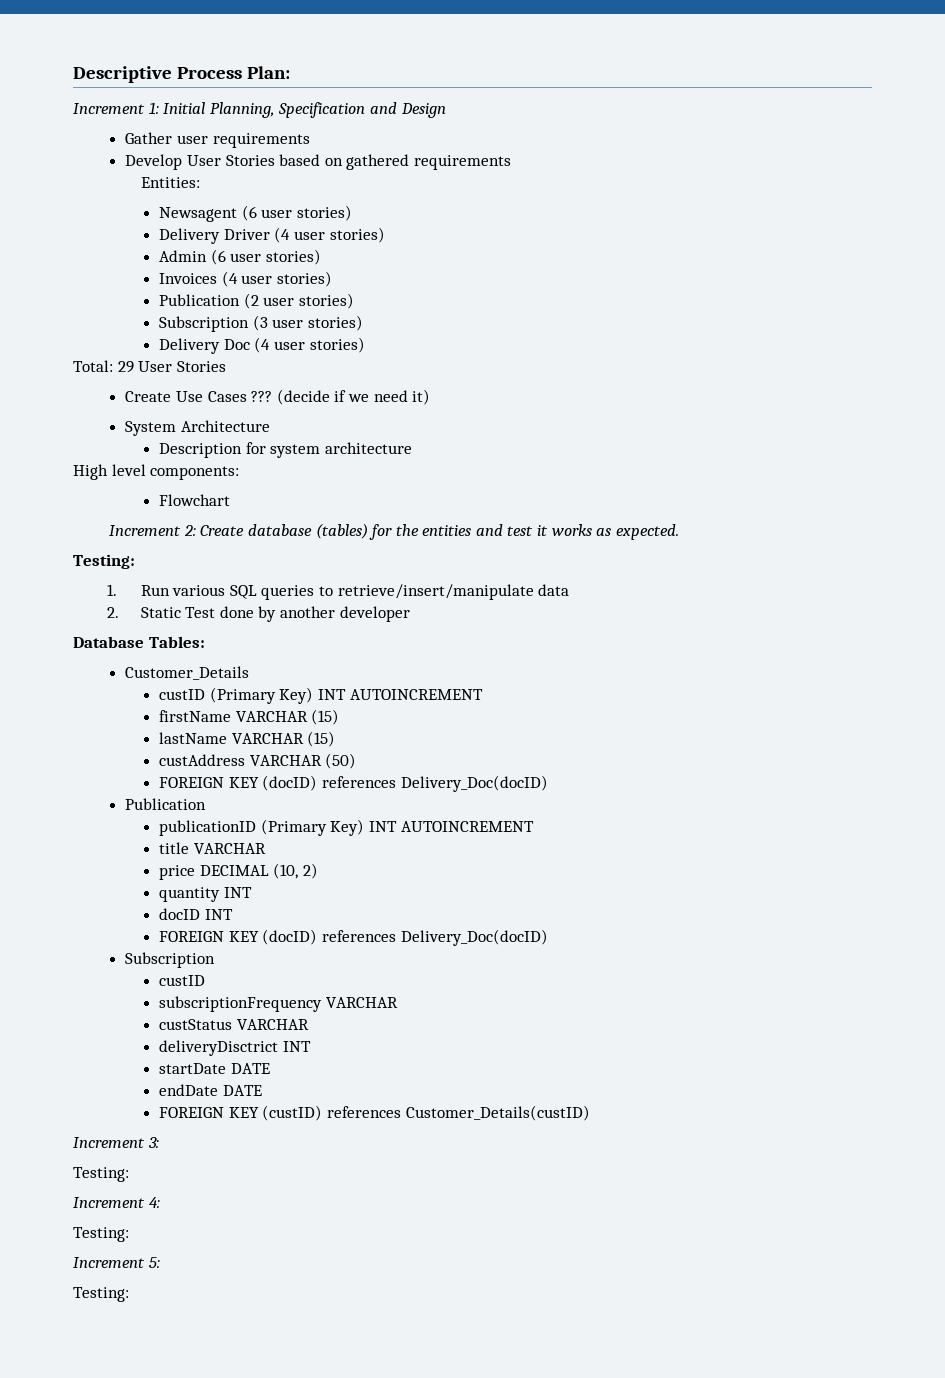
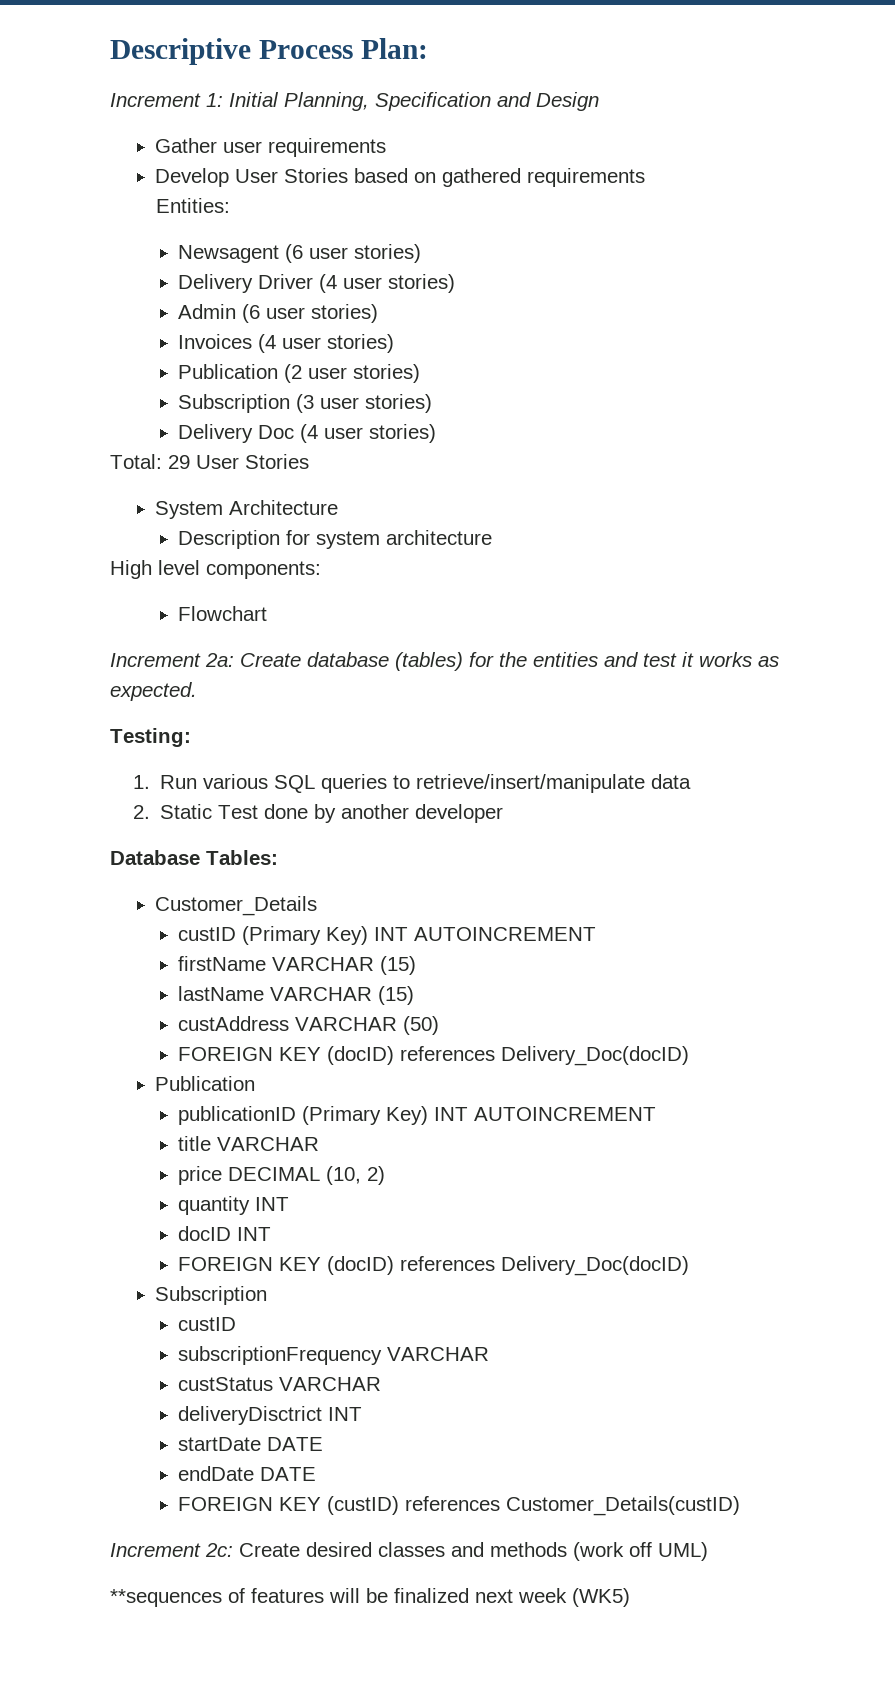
[125,389,431,405] // Create Use Cases ??? (decide if we need it) -> (309, 461) none
[183,525,196,536] 2: -> [205,653,234,667] 2a:
[147,1137,159,1148] [73,1167,129,1182] [73,1197,160,1208] [73,1227,129,1242] [73,1257,160,1268] [73,1287,129,1302] 3: // Testing: // Increment 4: // Testing: // Increment 5: // Testing: -> [205,1542,708,1561] [110,1588,630,1607] 2c: Create desired classes and methods (work off UML) // **sequences of features will be finalized next week (WK5)

